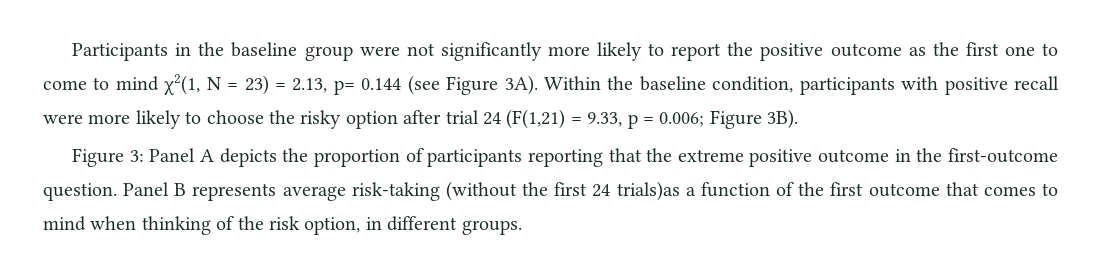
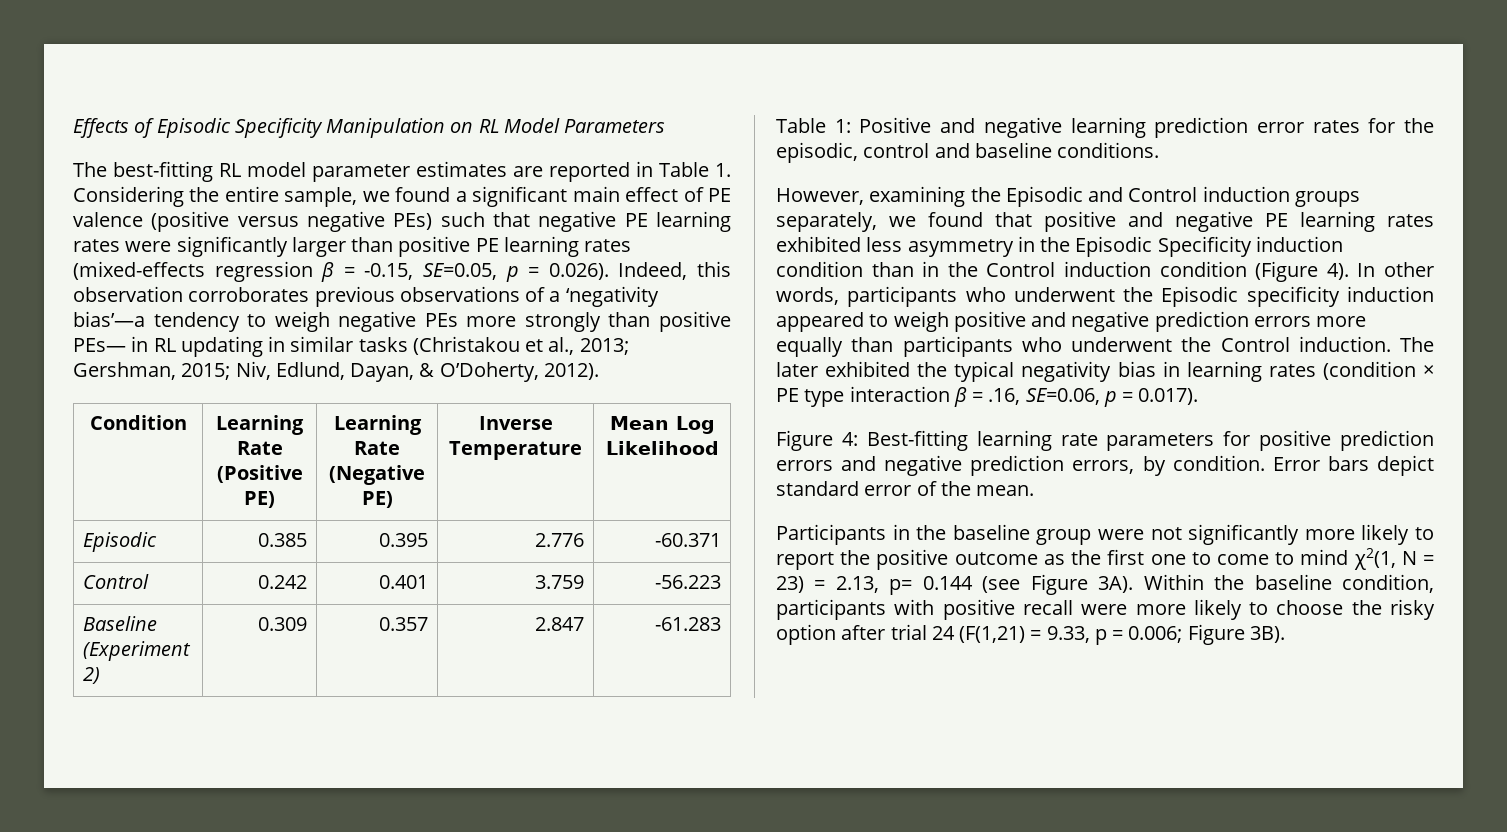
(72, 52) none -> [73,118,666,138] [73,161,731,182] [73,186,731,207] [73,211,731,232] [73,236,632,257] [73,261,732,282] [73,286,659,307] [73,311,731,332] [73,336,629,357] [73,361,599,382] [89,415,187,430] [216,415,304,435] [236,441,283,455] [216,465,303,483] [244,491,275,508] [333,415,422,435] [354,441,400,455] [329,465,425,485] [361,491,393,508] [478,416,553,430] [449,441,583,460] [609,416,715,434] [605,441,719,455] [83,532,158,552] [257,533,307,547] [378,533,428,547] [534,533,584,547] [654,533,721,547] [83,574,150,589] [257,575,307,589] [378,575,428,589] [534,575,584,589] [654,575,721,589] [83,616,158,631] [83,641,192,661] [83,667,101,684] [257,617,307,631] [378,617,428,631] [534,617,584,631] [654,617,721,631] [776,117,1434,138] [776,142,1160,163] [776,186,1360,207] [776,211,1434,232] [776,236,1343,257] [776,261,1434,282] [776,286,1434,307] [776,311,1367,332] [776,336,1434,357] [776,361,1434,382] [776,386,1199,407] [776,430,1434,451] [776,455,1434,476] [776,481,1035,496] Effects of Episodic Specificity Manipulation on RL Model Parameters // The best-fitting RL model parameter estimates are reported in Table 1. Considering the entire sample, we found a significant main effect of PE valence (positive versus negative PEs) such that negative PE learning rates were significantly larger than positive PE learning rates (mixed-effects regression β = -0.15, SE=0.05, p = 0.026). Indeed, this observation corroborates previous observations of a ‘negativity bias’—a tendency to weigh negative PEs more strongly than positive PEs— in RL updating in similar tasks (Christakou et al., 2013; Gershman, 2015; Niv, Edlund, Dayan, & O’Doherty, 2012). // Condition | Learning Rate (Positive PE) | Learning Rate (Negative PE) | Inverse Temperature | Mean Log Likelihood // Episodic | 0.385 | 0.395 | 2.776 | -60.371 // Control | 0.242 | 0.401 | 3.759 | -56.223 // Baseline (Experiment 2) | 0.309 | 0.357 | 2.847 | -61.283 // Table 1: Positive and negative learning prediction error rates for the episodic, control and baseline conditions. // However, examining the Episodic and Control induction groups separately, we found that positive and negative PE learning rates exhibited less asymmetry in the Episodic Specificity induction condition than in the Control induction condition (Figure 4). In other words, participants who underwent the Episodic specificity induction appeared to weigh positive and negative prediction errors more equally than participants who underwent the Control induction. The later exhibited the typical negativity bias in learning rates (condition × PE type interaction β = .16, SE=0.06, p = 0.017). // Figure 4: Best-fitting learning rate parameters for positive prediction errors and negative prediction errors, by condition. Error bars depict standard error of the mean. //
[72,148,1059,167] [43,181,1058,201] [43,216,522,235] // Figure 3: Panel A depicts the proportion of participants reporting that the extreme positive outcome in the first-outcome question. Panel B represents average risk-taking (without the first 24 trials)as a function of the first outcome that comes to mind when thinking of the risk option, in different groups. -> (1285, 634) none

